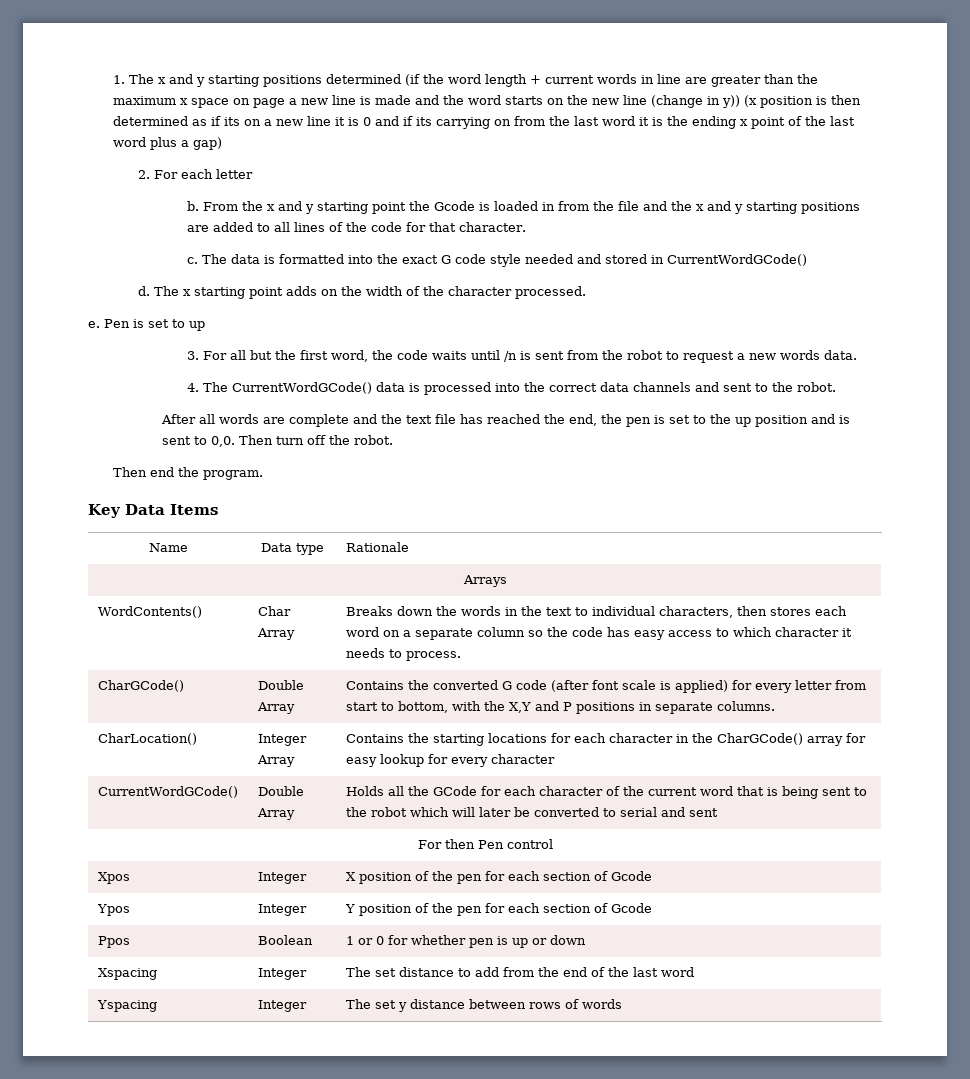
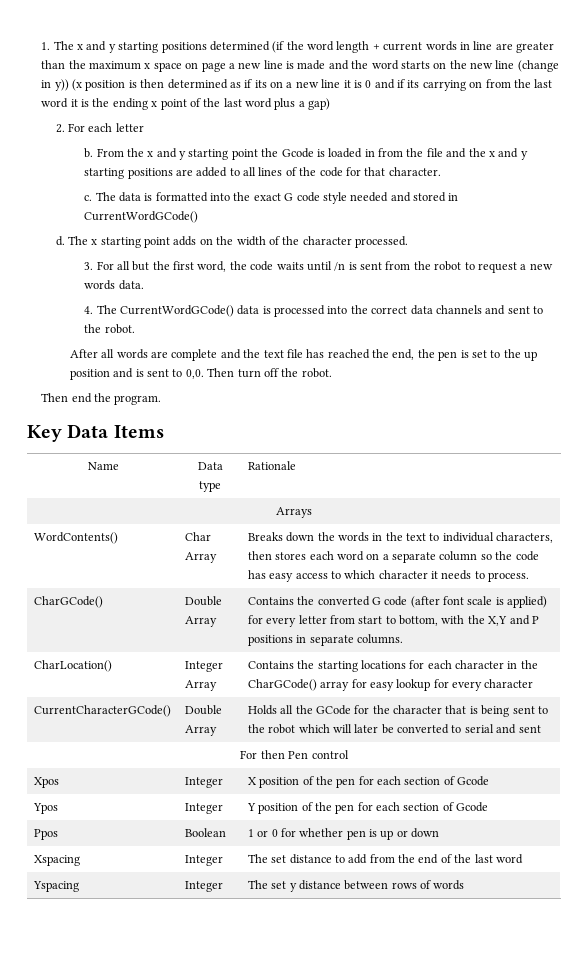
[88,319,205,331] // e. Pen is set to up -> (409, 242) none
[97,786,238,798] CurrentWordGCode() -> [33,705,171,717] CurrentCharacterGCode()
[503,786,733,796] each character of the current word -> [372,705,443,714] the character

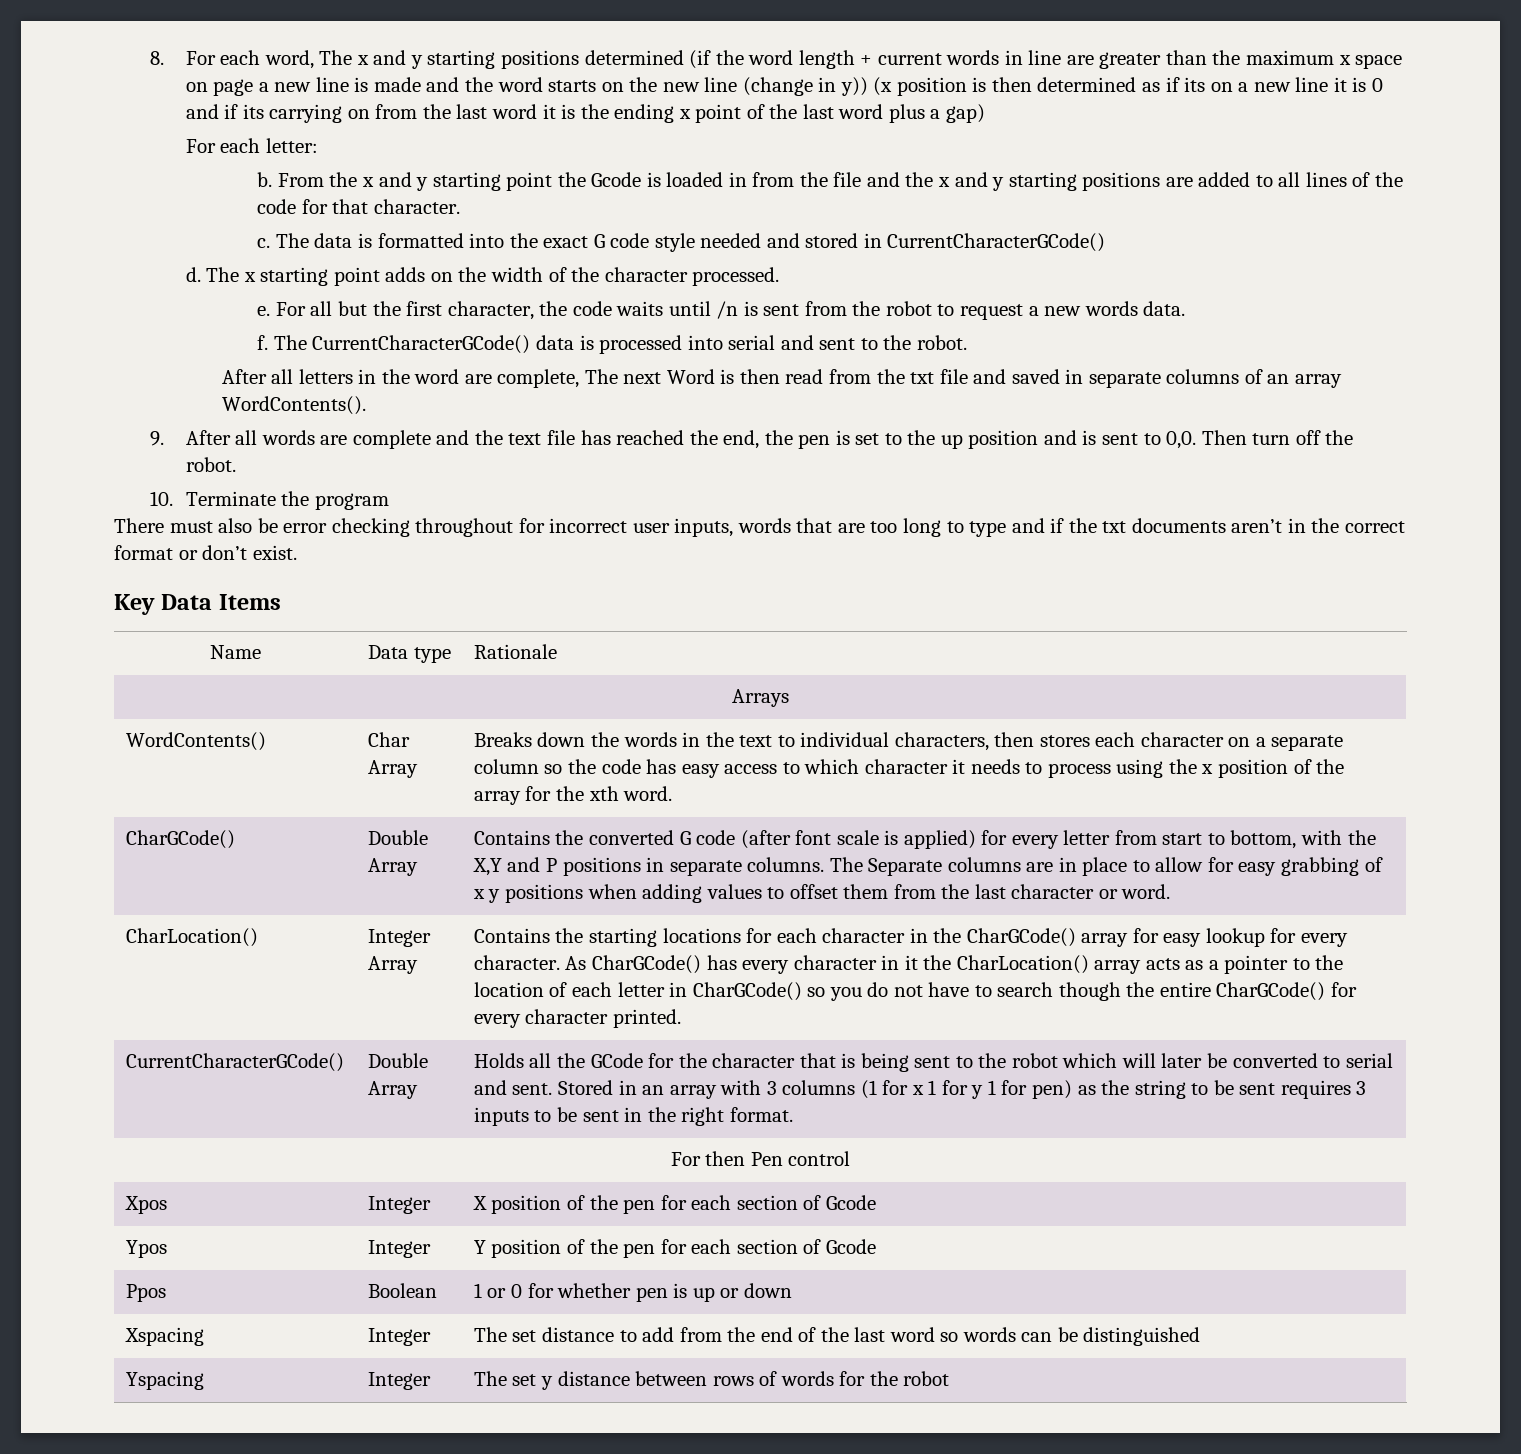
[41,42,51,50] 1. -> [149,50,314,69] 8. For each word,
[55,123,144,133] 2. For each letter -> [185,138,318,153] For each letter:
[84,211,199,223] CurrentWordGCode() -> [887,233,1106,252] CurrentCharacterGCode()
[84,262,94,270] 3. -> [257,306,271,316] e.
[197,261,227,272] word, -> [447,301,534,320] character,
[84,305,234,317] 4. The CurrentWordGCode() -> [257,335,531,354] f. The CurrentCharacterGCode()
[350,305,482,315] the correct data channels -> [728,335,776,350] serial
(115, 353) none -> [298,369,1342,388] [221,396,366,415] [149,430,258,446] letters in the word are complete, The next Word is then read from the txt file and saved in separate columns of an array WordContents(). // 9. After all
[41,393,162,405] Then end the program. -> [149,491,389,510] [114,518,1405,537] [114,545,297,560] 10. Terminate the program // There must also be error checking throughout for incorrect user inputs, words that are too long to type and if the txt documents aren’t in the correct format or don’t exist.
[336,551,364,561] word -> [1140,732,1224,747] character
[488,572,530,582] process. -> [1047,759,1345,778] [473,786,673,805] process using the x position of the array for the xth word.
(403, 639) none -> [829,857,1383,876] [472,884,1171,903] The Separate columns are in place to allow for easy grabbing of x y positions when adding values to offset them from the last character or word.
[484,679,534,688] character -> [473,955,1344,974] [473,982,1358,1001] [473,1009,681,1028] character. As CharGCode() has every character in it the CharLocation() array acts as a pointer to the location of each letter in CharGCode() so you do not have to search though the entire CharGCode() for every character printed.
[518,725,541,733] sent -> [512,1080,1367,1099] [473,1107,793,1126] sent. Stored in an array with 3 columns (1 for x 1 for y 1 for pen) as the string to be sent requires 3 inputs to be sent in the right format.
(523, 859) none -> [940,1327,1201,1346] so words can be distinguished
(465, 885) none -> [839,1371,950,1386] for the robot

